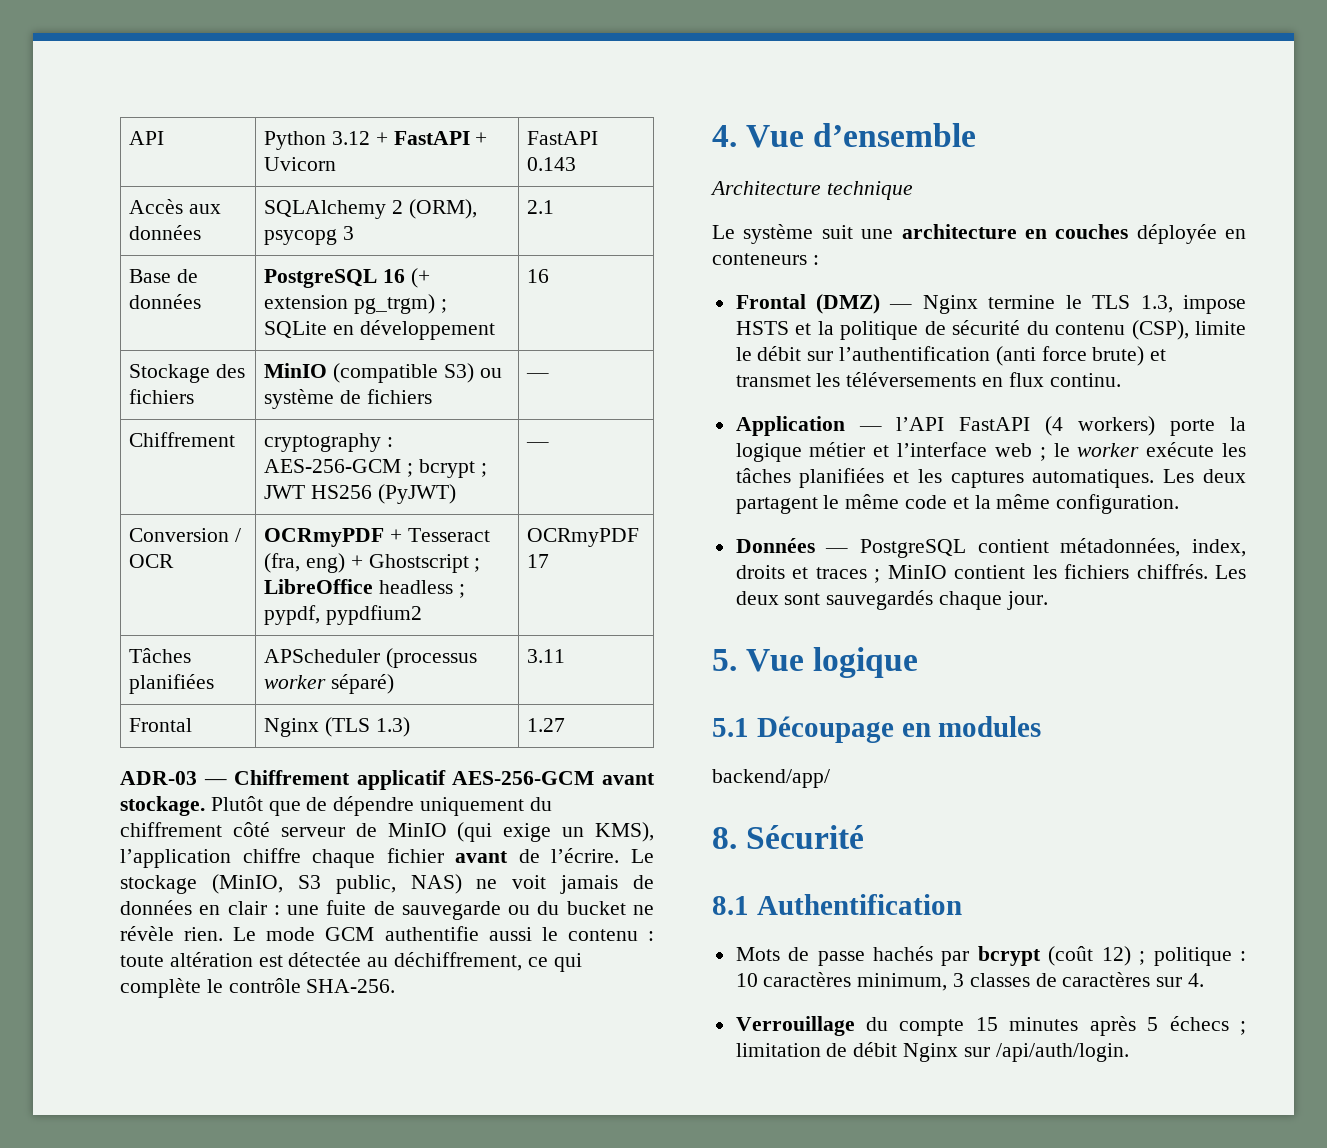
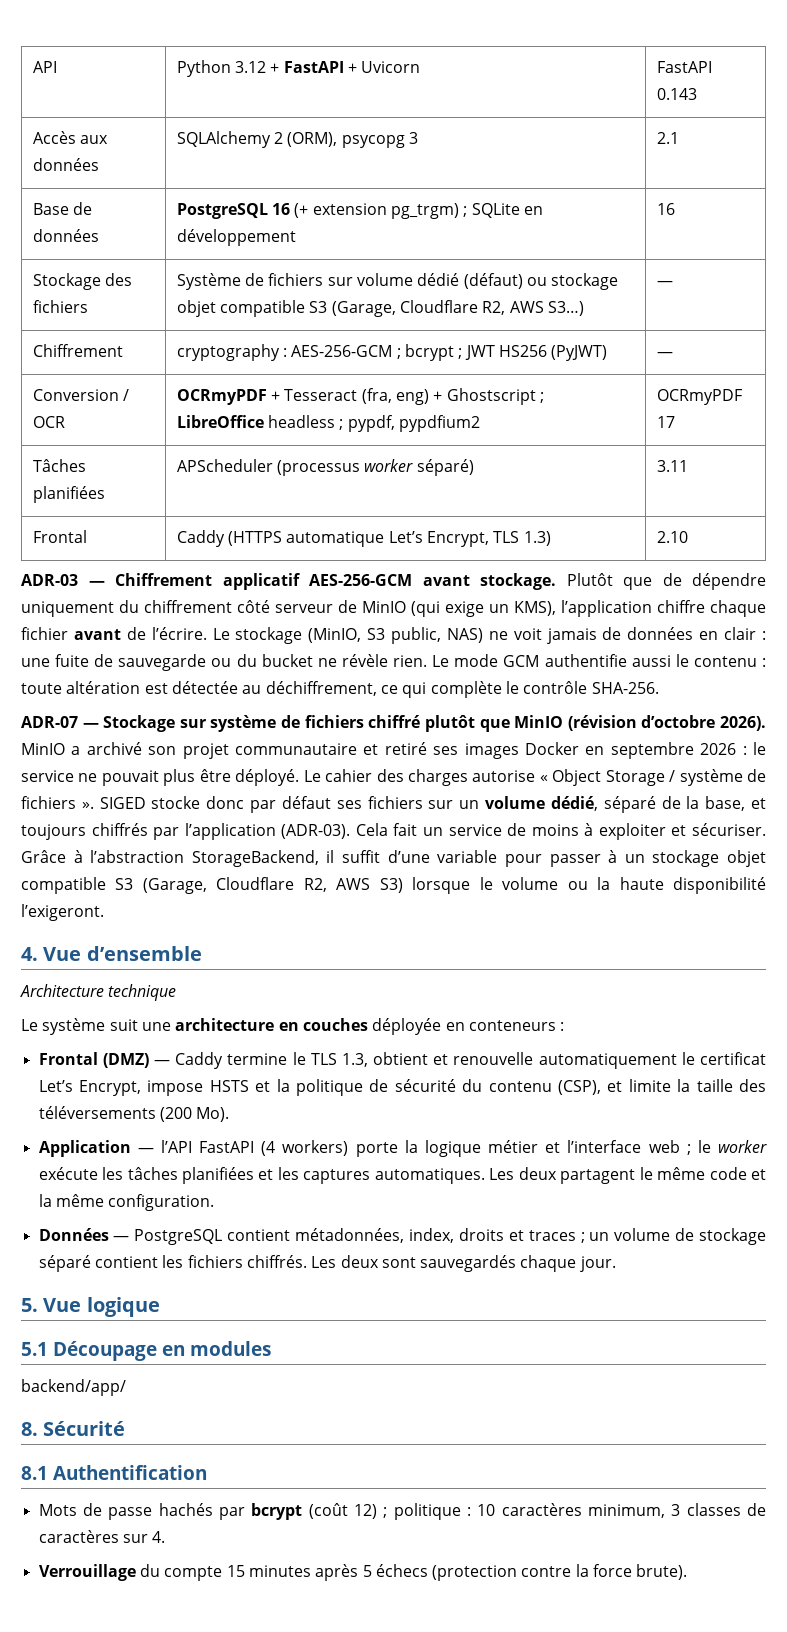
[264,363,502,383] [264,389,432,409] MinIO (compatible S3) ou système de fichiers -> [176,273,619,290] [176,300,585,317] Système de fichiers sur volume dédié (défaut) ou stockage objet compatible S3 (Garage, Cloudflare R2, AWS S3…)
[264,717,370,737] Nginx (TLS -> [176,530,520,547] Caddy (HTTPS automatique Let’s Encrypt, TLS
[527,718,566,732] 1.27 -> [656,531,688,543] 2.10
(396, 986) none -> [21,715,767,732] [21,742,766,759] [21,769,766,786] [21,796,767,813] [21,823,766,840] [21,850,767,867] [21,877,766,894] [21,904,104,921] // ADR-07 — Stockage sur système de fichiers chiffré plutôt que MinIO (révision d’octobre 2026). MinIO a archivé son projet communautaire et retiré ses images Docker en septembre 2026 : le service ne pouvait plus être déployé. Le cahier des charges autorise « Object Storage / système de fichiers ». SIGED stocke donc par défaut ses fichiers sur un volume dédié, séparé de la base, et toujours chiffrés par l’application (ADR-03). Cela fait un service de moins à exploiter et sécuriser. Grâce à l’abstraction StorageBackend, il suffit d’une variable pour passer à un stockage objet compatible S3 (Garage, Cloudflare R2, AWS S3) lorsque le volume ou la haute disponibilité l’exigeront.
[922,295,978,314] Nginx -> [175,1052,224,1069] Caddy
(1173, 304) none -> [373,1052,766,1069] [38,1080,141,1096] obtient et renouvelle automatiquement le certificat Let’s Encrypt,
[1195,321,1246,335] [735,346,1167,366] [735,372,1121,387] limite le débit sur l’authentification (anti force brute) et transmet les téléversements en flux continu. -> [607,1079,766,1092] [38,1106,230,1122] et limite la taille des téléversements (200 Mo).
[887,565,947,579] MinIO -> [589,1228,766,1245] [38,1255,91,1272] un volume de stockage séparé
[1240,1021,1246,1035] [735,1042,1129,1062] ; limitation de débit Nginx sur /api/auth/login. -> [432,1564,688,1581] (protection contre la force brute).

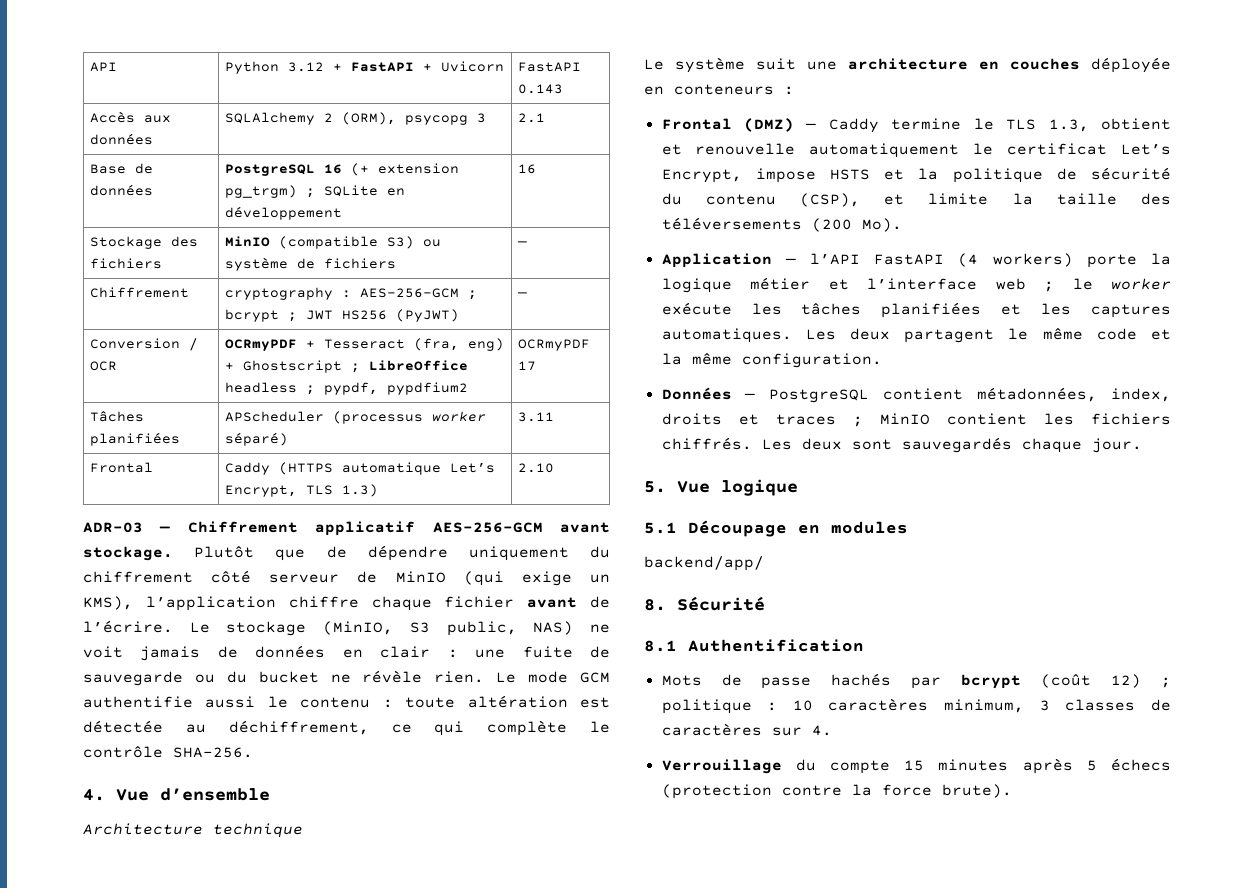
[176,273,619,290] [176,300,585,317] Système de fichiers sur volume dédié (défaut) ou stockage objet compatible S3 (Garage, Cloudflare R2, AWS S3…) -> [225,236,442,249] [225,257,397,271] MinIO (compatible S3) ou système de fichiers
[21,715,767,732] [21,742,766,759] [21,769,766,786] [21,796,767,813] [21,823,766,840] [21,850,767,867] [21,877,766,894] [21,904,104,921] // ADR-07 — Stockage sur système de fichiers chiffré plutôt que MinIO (révision d’octobre 2026). MinIO a archivé son projet communautaire et retiré ses images Docker en septembre 2026 : le service ne pouvait plus être déployé. Le cahier des charges autorise « Object Storage / système de fichiers ». SIGED stocke donc par défaut ses fichiers sur un volume dédié, séparé de la base, et toujours chiffrés par l’application (ADR-03). Cela fait un service de moins à exploiter et sécuriser. Grâce à l’abstraction StorageBackend, il suffit d’une variable pour passer à un stockage objet compatible S3 (Garage, Cloudflare R2, AWS S3) lorsque le volume ou la haute disponibilité l’exigeront. -> (253, 752) none
[589,1228,766,1245] [38,1255,91,1272] un volume de stockage séparé -> [879,413,930,425] MinIO

